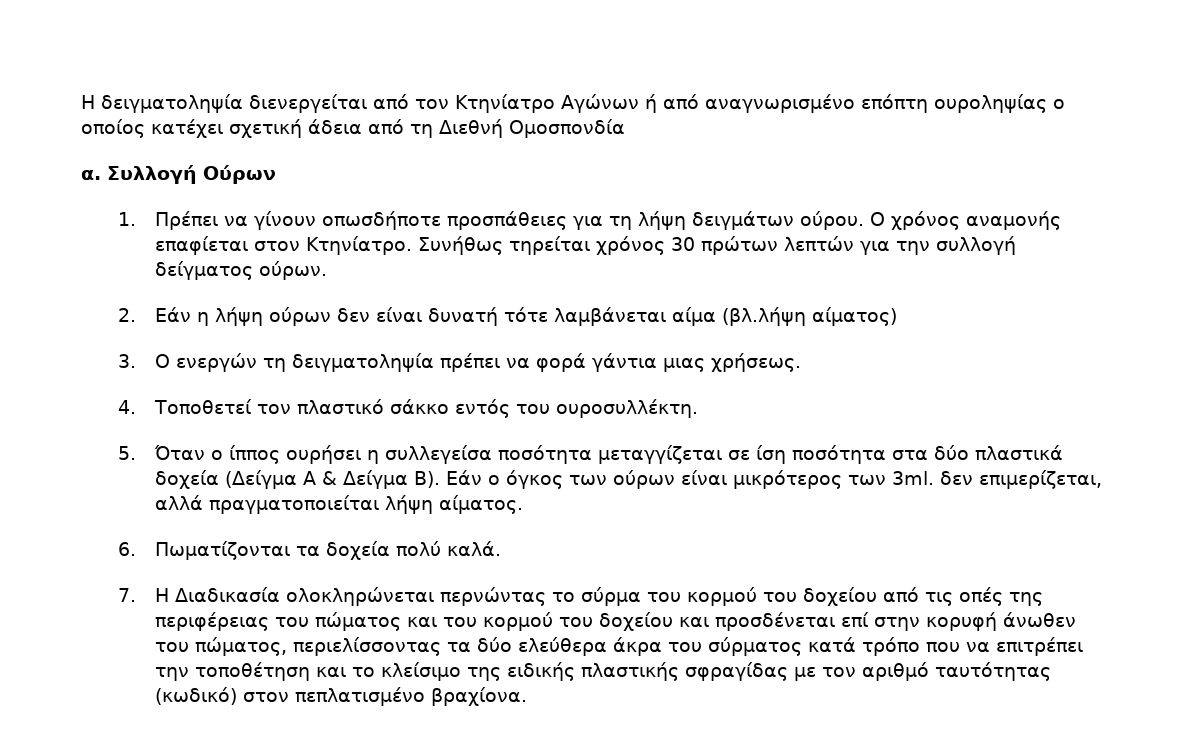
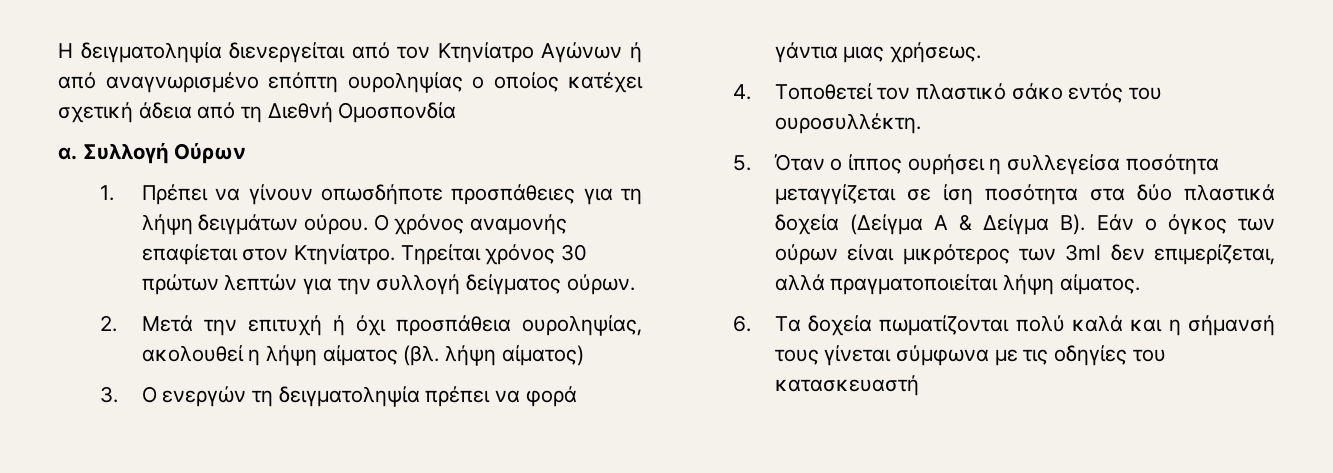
[418,236,591,255] Συνήθως τηρείται -> [400,244,481,265] Τηρείται
[155,307,807,326] Εάν η λήψη ούρων δεν είναι δυνατή τότε λαμβάνεται αίμα (βλ.λήψη -> [141,315,642,336] [141,345,497,366] Μετά την επιτυχή ή όχι προσπάθεια ουροληψίας, ακολουθεί η λήψη αίματος (βλ. λήψη
[390,399,450,414] σάκκο -> [1011,83,1063,100] σάκο
[892,471,935,485] 3ml. -> [1065,244,1102,261] 3ml
[155,541,502,560] [118,587,1044,606] [155,612,1077,631] [155,637,1084,656] [155,662,1052,681] [155,687,528,706] Πωματίζονται τα δοχεία πολύ καλά. // 7. Η Διαδικασία ολοκληρώνεται περνώντας το σύρμα του κορμού του δοχείου από τις οπές της περιφέρειας του πώματος και του κορμού του δοχείου και προσδένεται επί στην κορυφή άνωθεν του πώματος, περιελίσσοντας τα δύο ελεύθερα άκρα του σύρματος κατά τρόπο που να επιτρέπει την τοποθέτηση και το κλείσιμο της ειδικής πλαστικής σφραγίδας με τον αριθμό ταυτότητας (κωδικό) στον πεπλατισμένο βραχίονα. -> [774,315,1275,336] [774,345,1166,366] [774,375,919,396] Τα δοχεία πωματίζονται πολύ καλά και η σήμανσή τους γίνεται σύμφωνα με τις οδηγίες του κατασκευαστή

